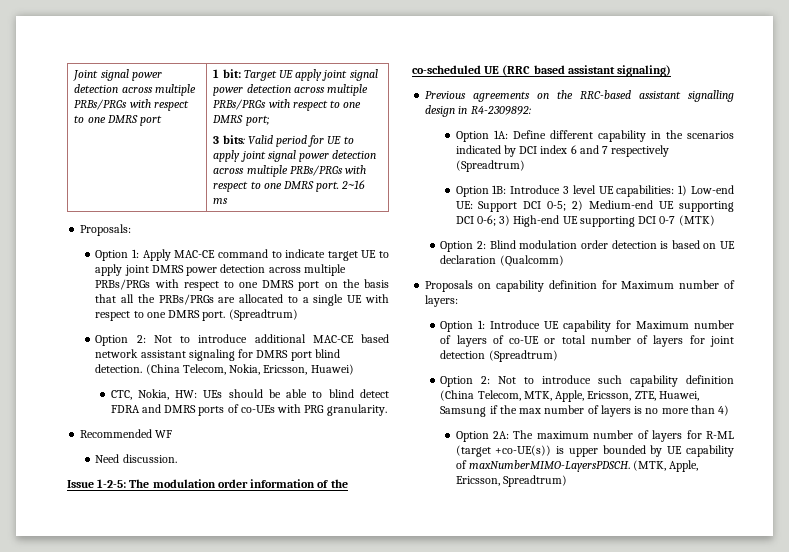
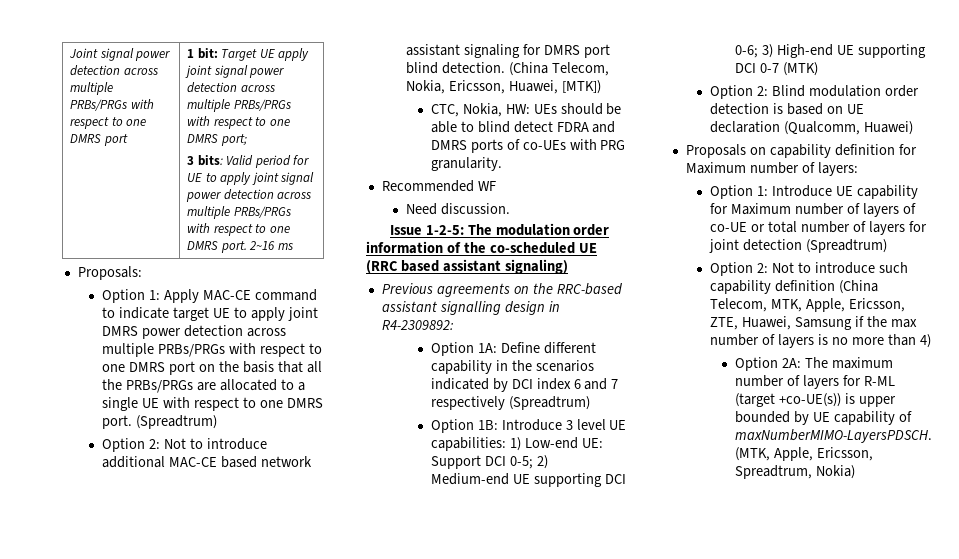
[310,364,354,375] Huawei) -> [509,80,602,94] Huawei, [MTK])
[499,255,564,267] (Qualcomm) -> [784,121,914,135] (Qualcomm, Huawei)
[502,475,567,487] Spreadtrum) -> [734,465,855,479] Spreadtrum, Nokia)

